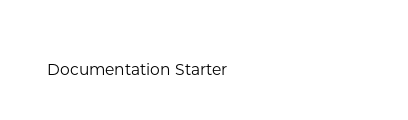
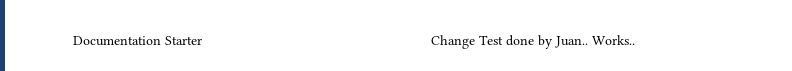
(228, 69) none -> [431,35,635,49] // Change Test done by Juan.. Works..

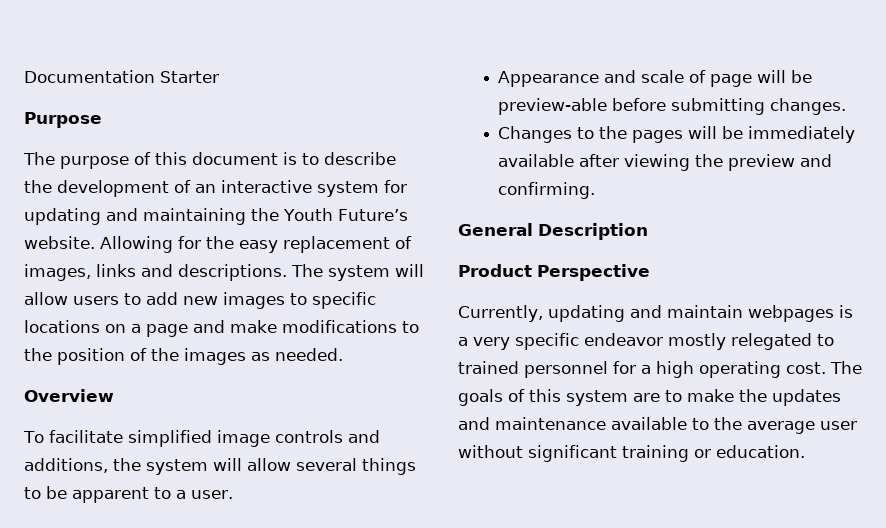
[431,35,635,49] Change Test done by Juan.. Works.. -> [24,112,102,128] [23,152,396,169] [24,180,407,197] [24,208,408,225] [24,236,412,253] [24,264,424,281] [24,292,376,309] [24,320,419,337] [24,348,343,365] [24,389,114,402] [23,430,380,447] [24,458,416,475] [24,486,233,503] [498,70,813,87] [498,98,847,115] [498,126,856,143] [498,154,833,171] [498,182,596,199] [458,223,648,240] [458,264,650,281] [458,305,853,322] [458,333,834,350] [458,361,862,378] [458,389,841,406] [458,417,857,434] [458,445,805,462] Purpose // The purpose of this document is to describe the development of an interactive system for updating and maintaining the Youth Future’s website. Allowing for the easy replacement of images, links and descriptions. The system will allow users to add new images to specific locations on a page and make modifications to the position of the images as needed. // Overview // To facilitate simplified image controls and additions, the system will allow several things to be apparent to a user. // Appearance and scale of page will be preview-able before submitting changes. // Changes to the pages will be immediately available after viewing the preview and confirming. // General Description // Product Perspective // Currently, updating and maintain webpages is a very specific endeavor mostly relegated to trained personnel for a high operating cost. The goals of this system are to make the updates and maintenance available to the average user without significant training or education.

